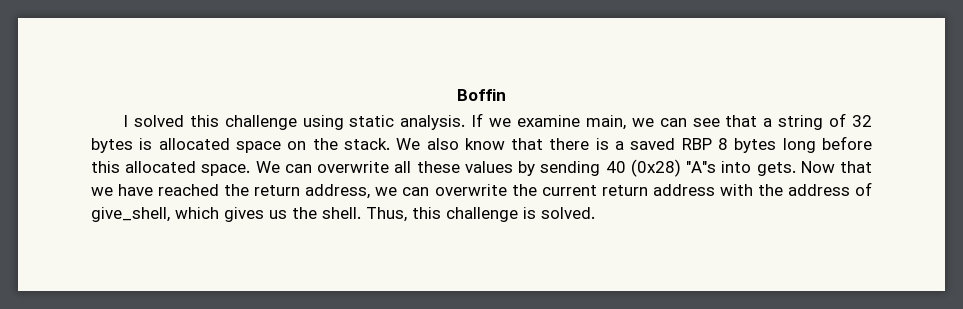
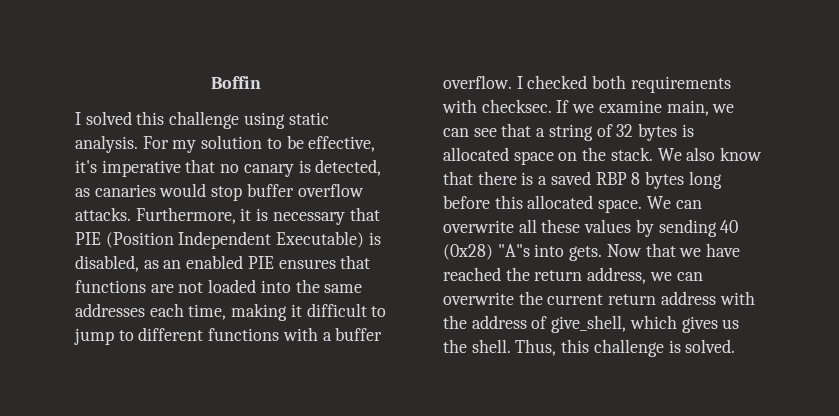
(466, 122) none -> [142,135,376,153] [75,159,382,177] [75,183,364,201] [75,207,380,225] [75,231,381,249] [75,255,371,272] [75,279,363,293] [75,303,387,321] [74,327,383,345] [443,75,731,93] [442,99,552,113] For my solution to be effective, it's imperative that no canary is detected, as canaries would stop buffer overflow attacks. Furthermore, it is necessary that PIE (Position Independent Executable) is disabled, as an enabled PIE ensures that functions are not loaded into the same addresses each time, making it difficult to jump to different functions with a buffer overflow. I checked both requirements with checksec.

